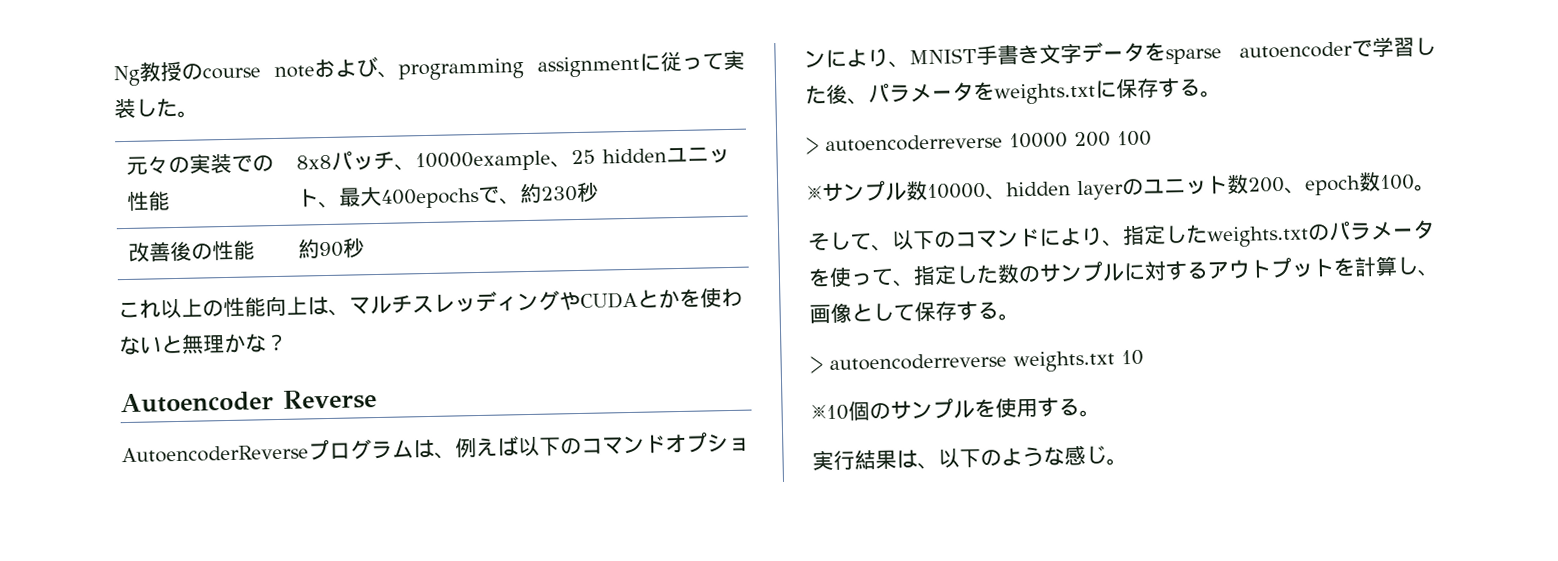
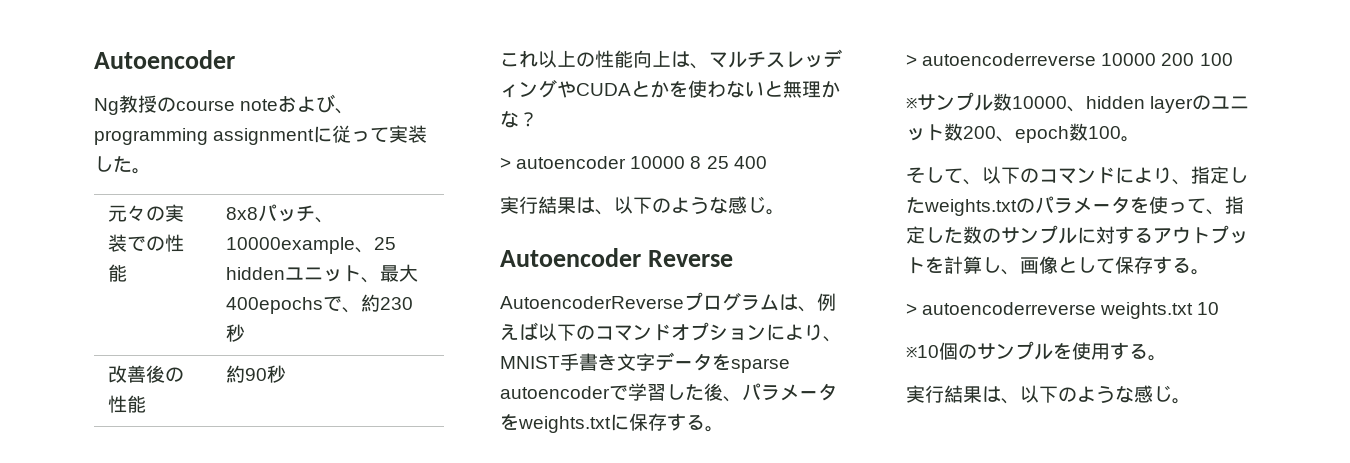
(113, 76) none -> [94,50,235,69] Autoencoder //
(288, 342) none -> [500,156,767,169] [500,196,785,215] // > autoencoder 10000 8 25 400 // 実行結果は、以下のような感じ。

